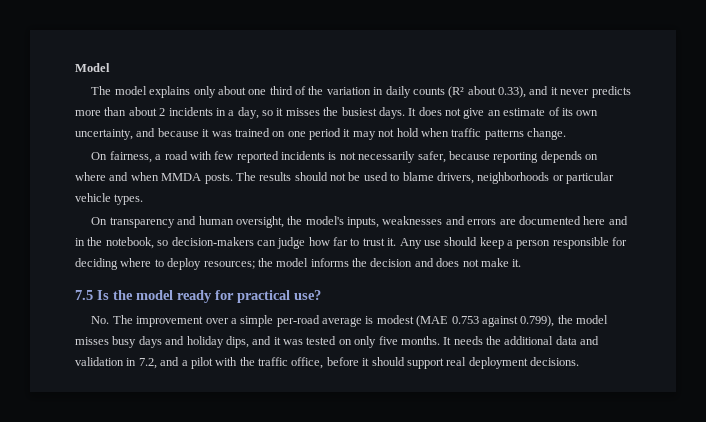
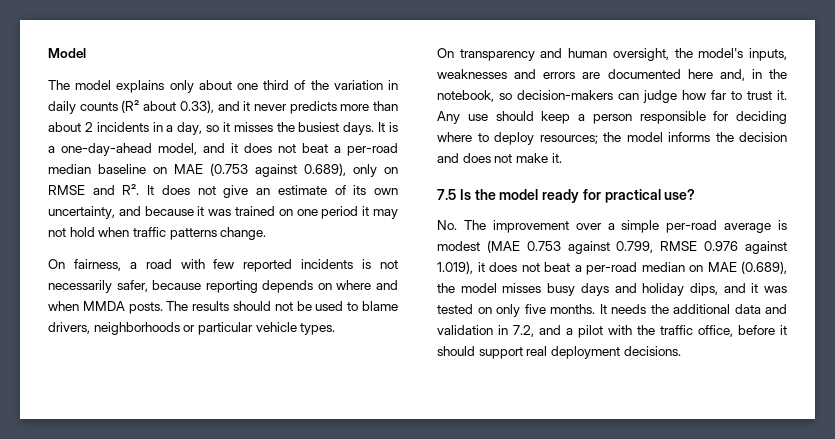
(417, 112) none -> [389,122,399,132] [48,143,398,156] [48,163,398,177] [48,184,155,195] is a one-day-ahead model, and it does not beat a per-road median baseline on MAE (0.753 against 0.689), only on RMSE and R². It
[608,216,628,225] and -> [719,69,745,81] and,
[520,315,555,327] 0.799), -> [616,241,787,254] [437,261,787,275] 0.799, RMSE 0.976 against 1.019), it does not beat a per-road median on MAE (0.689),

